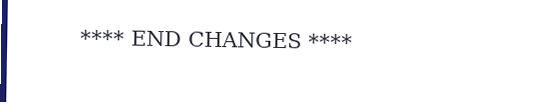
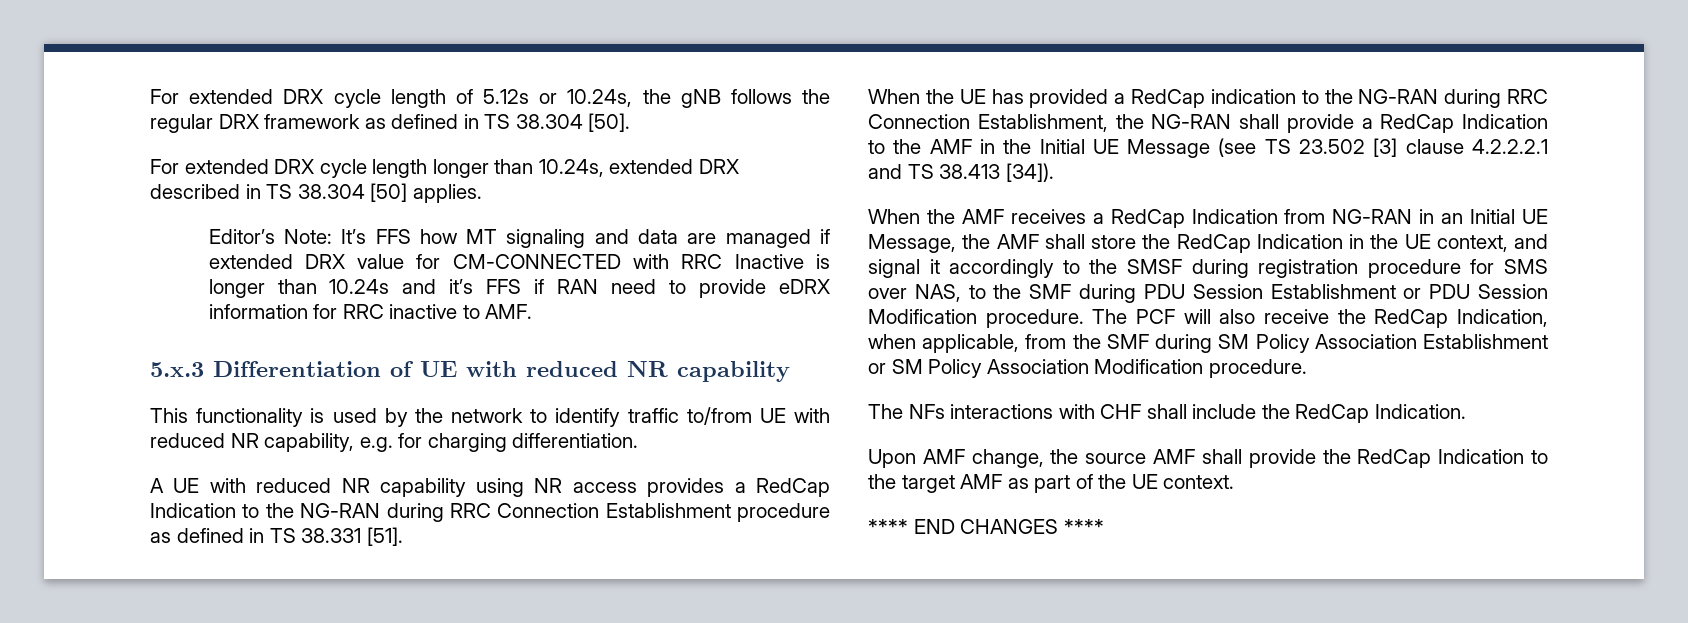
(80, 37) none -> [150,89,830,108] [150,113,631,133] [150,159,739,178] [150,183,482,203] [208,229,830,248] [208,254,830,269] [208,279,830,298] [208,304,533,319] [150,361,790,382] [150,407,830,427] [150,433,639,452] [150,478,830,497] [150,503,830,522] [150,527,403,546] [868,89,1548,108] [868,114,1548,133] [868,138,1548,158] [868,163,1054,182] [868,209,1548,228] [868,234,1548,253] [868,259,1548,278] [868,284,1548,303] [868,309,1548,328] [868,334,1548,353] [868,359,1307,378] [868,404,1466,423] [868,449,1548,468] [868,474,1235,493] For extended DRX cycle length of 5.12s or 10.24s, the gNB follows the regular DRX framework as defined in TS 38.304 [50]. // For extended DRX cycle length longer than 10.24s, extended DRX described in TS 38.304 [50] applies. // Editor’s Note: It’s FFS how MT signaling and data are managed if extended DRX value for CM-CONNECTED with RRC Inactive is longer than 10.24s and it’s FFS if RAN need to provide eDRX information for RRC inactive to AMF. // 5.x.3 Differentiation of UE with reduced NR capability // This functionality is used by the network to identify traffic to/from UE with reduced NR capability, e.g. for charging differentiation. // A UE with reduced NR capability using NR access provides a RedCap Indication to the NG-RAN during RRC Connection Establishment procedure as defined in TS 38.331 [51]. // When the UE has provided a RedCap indication to the NG-RAN during RRC Connection Establishment, the NG-RAN shall provide a RedCap Indication to the AMF in the Initial UE Message (see TS 23.502 [3] clause 4.2.2.2.1 and TS 38.413 [34]). // When the AMF receives a RedCap Indication from NG-RAN in an Initial UE Message, the AMF shall store the RedCap Indication in the UE context, and signal it accordingly to the SMSF during registration procedure for SMS over NAS, to the SMF during PDU Session Establishment or PDU Session Modification procedure. The PCF will also receive the RedCap Indication, when applicable, from the SMF during SM Policy Association Establishment or SM Policy Association Modification procedure. // The NFs interactions with CHF shall include the RedCap Indication. // Upon AMF change, the source AMF shall provide the RedCap Indication to the target AMF as part of the UE context. //

